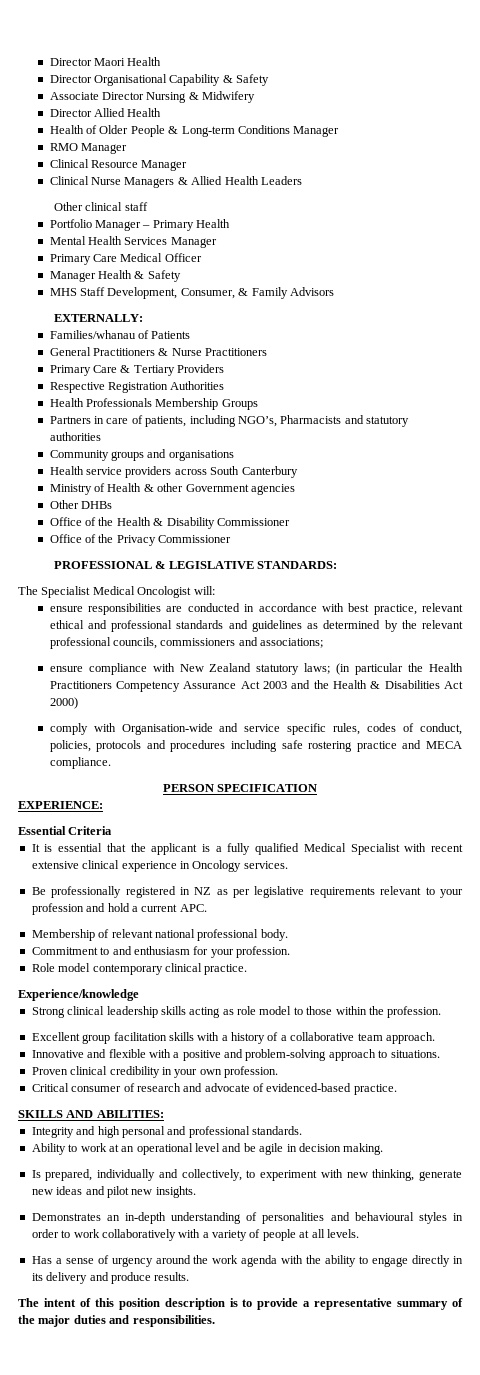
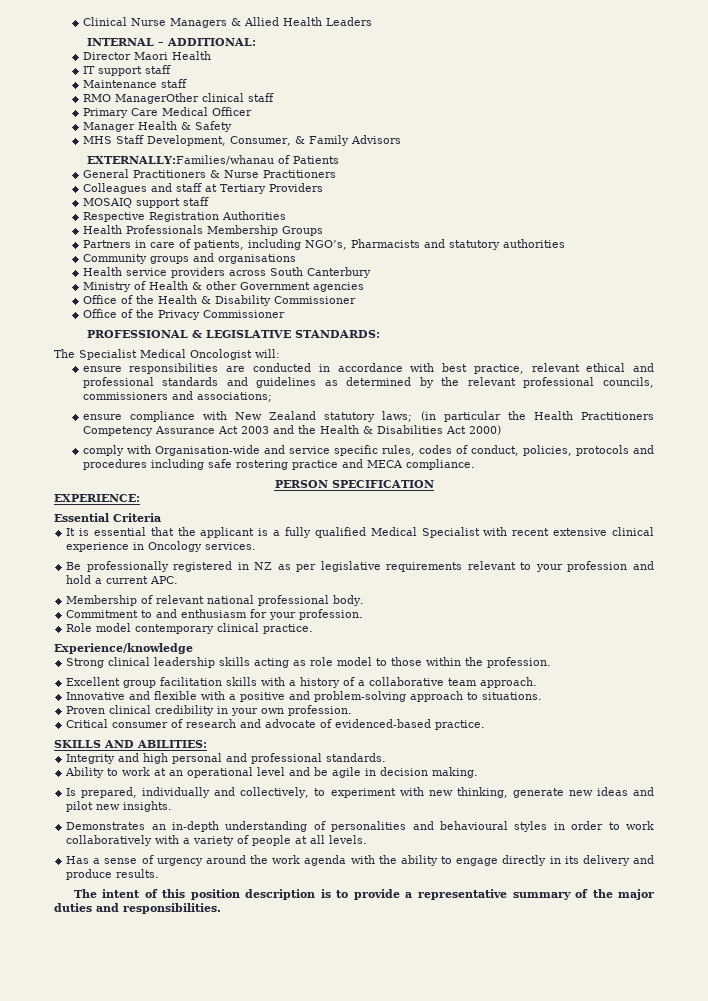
[49,57,162,66] [49,74,270,86] [49,91,256,103] [49,108,162,117] [49,125,340,137] [49,143,128,154] [49,159,188,171] Director Maori Health // Director Organisational Capability & Safety // Associate Director Nursing & Midwifery // Director Allied Health // Health of Older People & Long-term Conditions Manager // RMO Manager // Clinical Resource Manager // -> (82, 21) none
[53,202,148,211] [49,219,231,231] [49,236,217,248] Other clinical staff // Portfolio Manager – Primary Health // Mental Health Services Manager -> [87,38,257,46] [82,51,211,60] [82,65,171,76] [82,79,187,88] [82,93,274,104] INTERNAL – ADDITIONAL: // Director Maori Health // IT support staff // Maintenance staff // RMO ManagerOther clinical staff
[53,314,143,322] [49,330,136,339] EXTERNALLY: // Families/whanau -> [87,155,275,165] EXTERNALLY:Families/whanau
[49,365,131,376] Primary Care & -> [82,183,217,194] Colleagues and staff at
(225, 368) none -> [82,197,209,208] // MOSAIQ support staff
[49,500,113,509] // Other DHBs -> (364, 287) none

